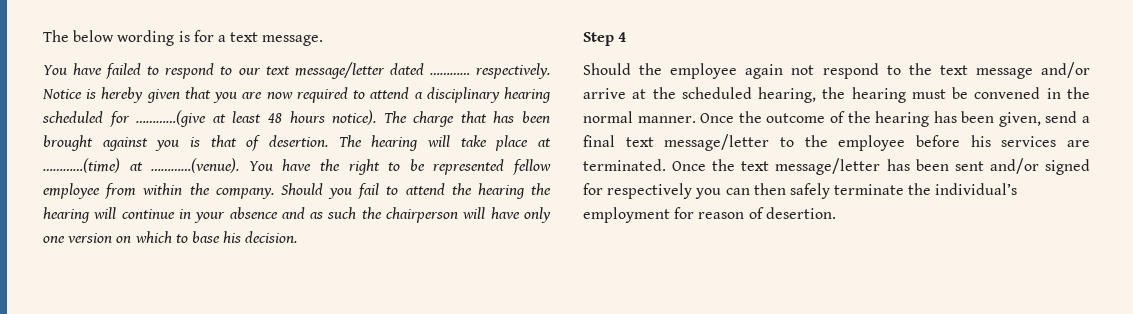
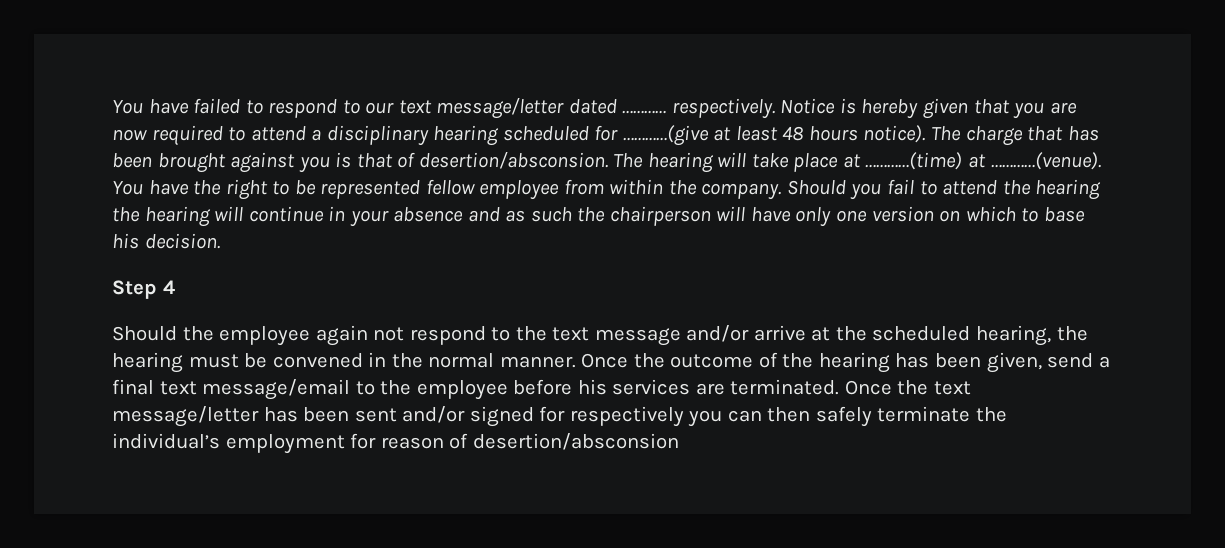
[43,30,324,46] The below wording is for a text message. // -> (112, 107) none
[268,135,328,147] desertion. -> [418,152,608,169] desertion/absconsion.
[664,134,770,151] message/letter -> [202,379,351,400] message/email
[765,207,836,219] desertion. -> [472,433,679,450] desertion/absconsion

